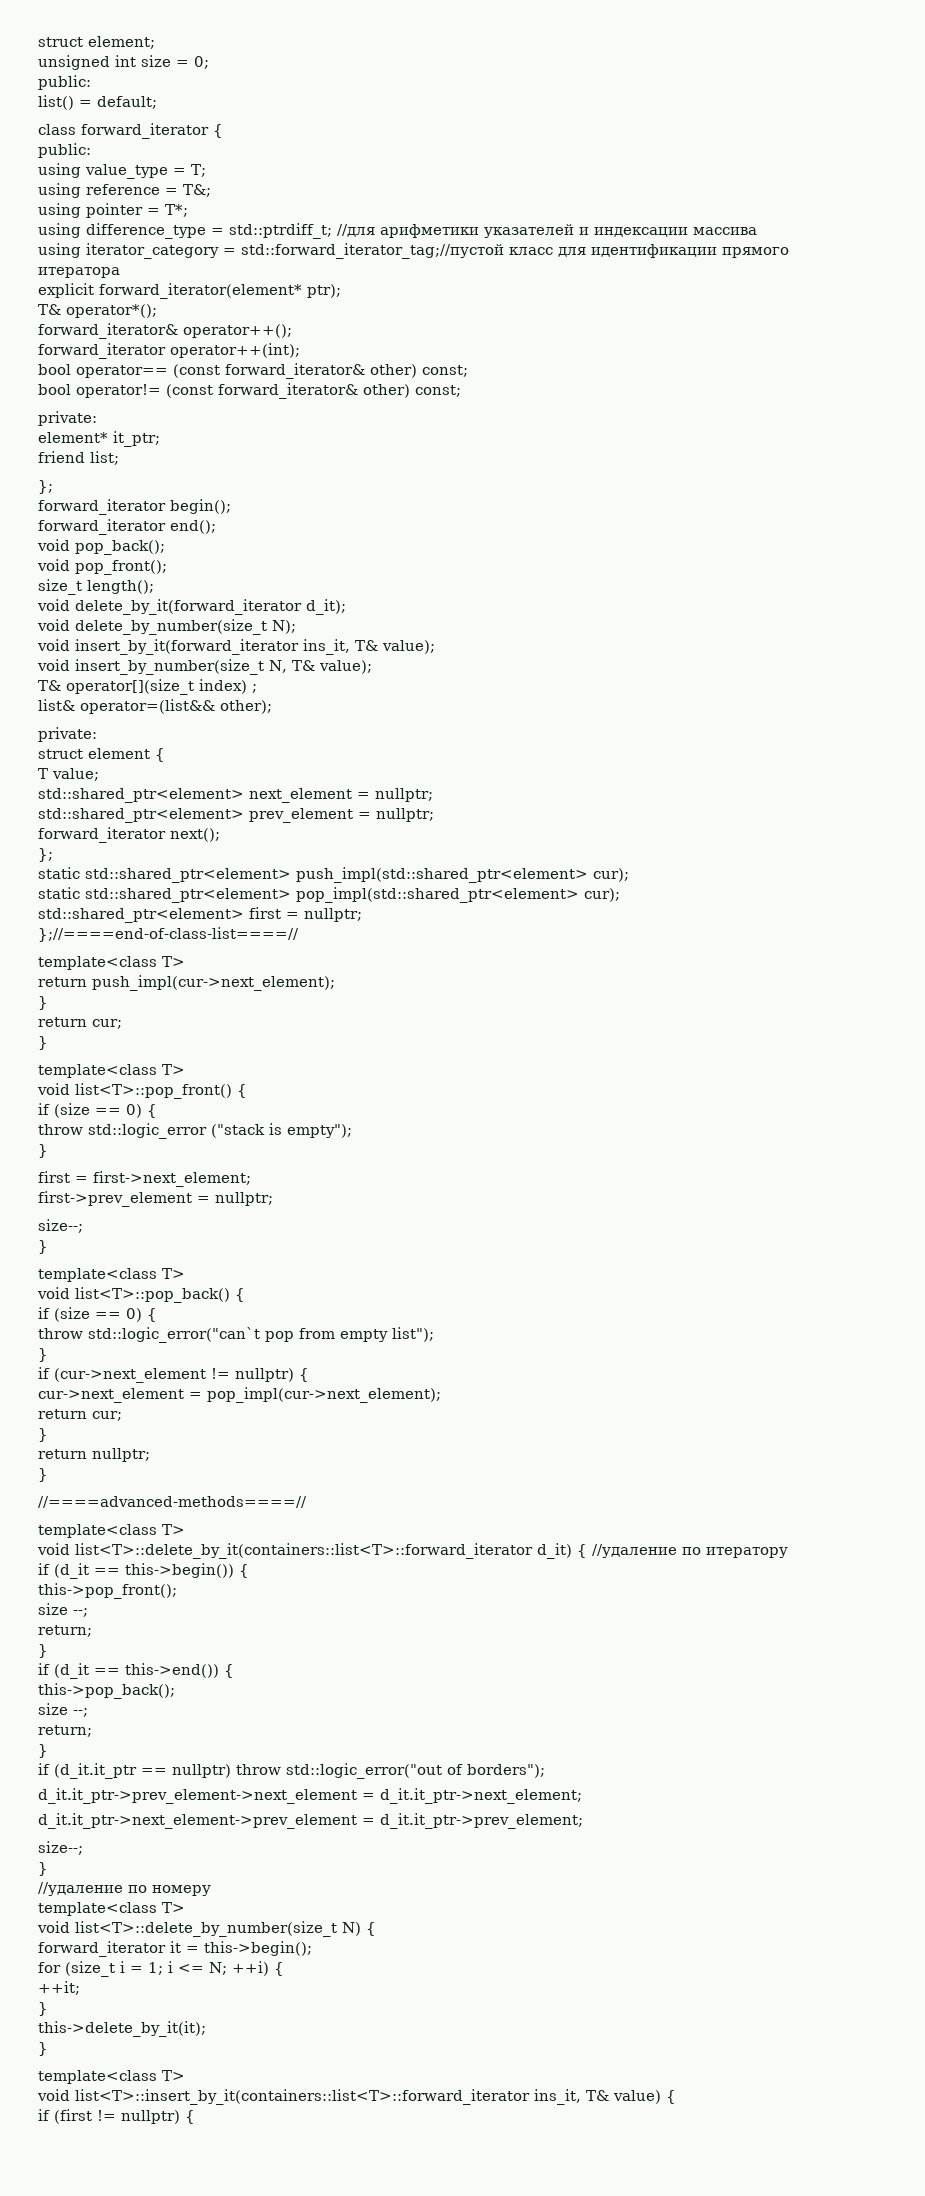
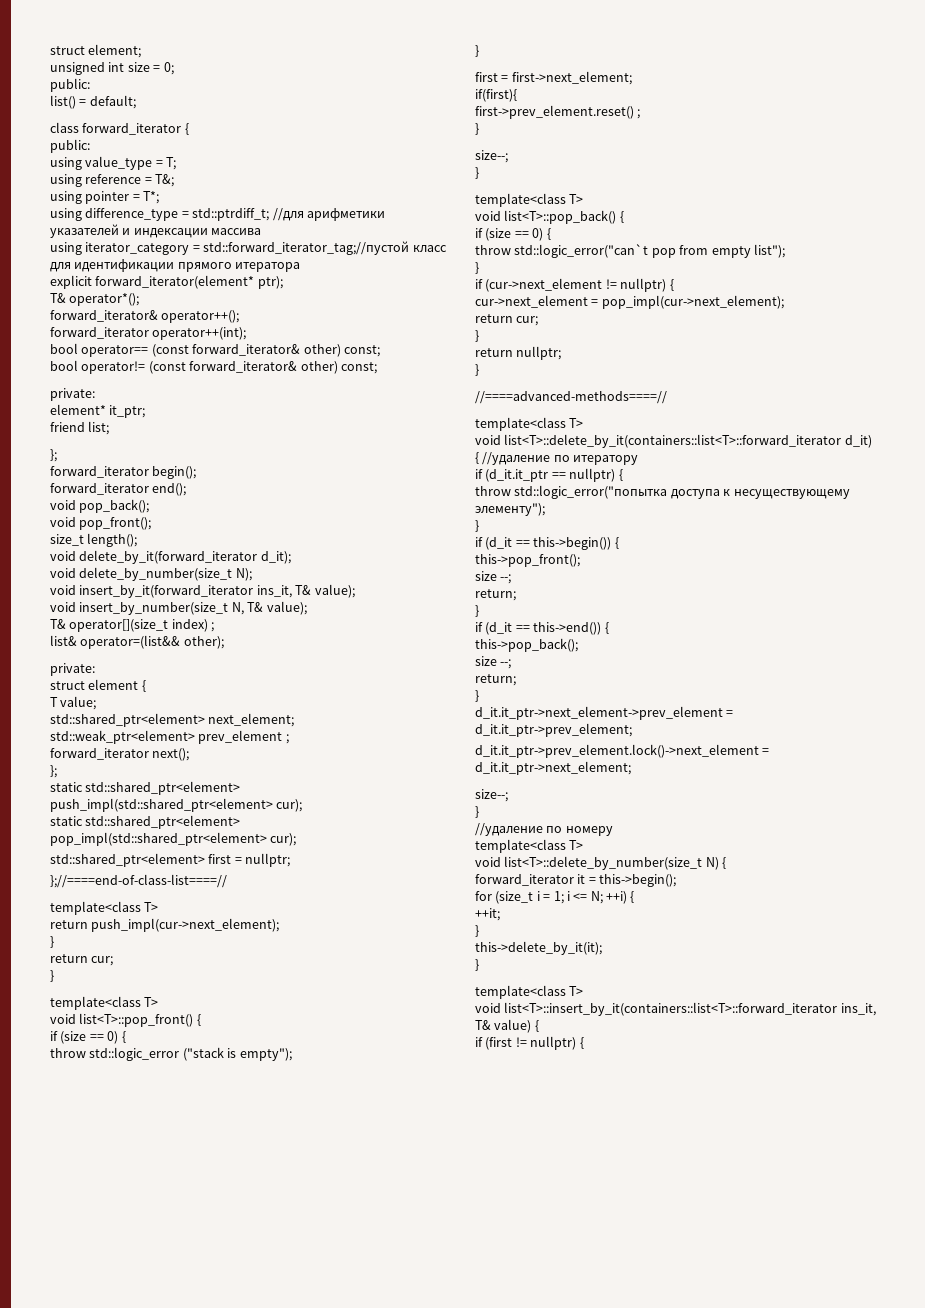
[249,788,433,803] [38,808,434,823] next_element = nullptr; // std::shared_ptr<element> prev_element = nullptr; -> [208,713,295,727] [50,730,289,744] next_element; // std::weak_ptr<element> prev_element ;
[38,1191,273,1207] first->prev_element = nullptr; -> [475,89,517,102] [475,105,641,119] [475,123,479,135] if(first){ // first->prev_element.reset() ; // }
(788, 1552) none -> [475,468,623,482] [475,485,850,499] [475,503,545,516] [475,520,479,532] // if (d_it.it_ptr == nullptr) { // throw std::logic_error("попытка доступа к несуществующему элементу"); // }
[38,1763,545,1779] [38,1788,582,1804] // if (d_it.it_ptr == nullptr) throw std::logic_error("out of borders"); // d_it.it_ptr->prev_element->next_element = d_it.it_ptr->next_element; -> (479, 696) none
(583, 1821) none -> [475,744,770,758] [475,761,631,775] // d_it.it_ptr->prev_element.lock()->next_element = d_it.it_ptr->next_element;

